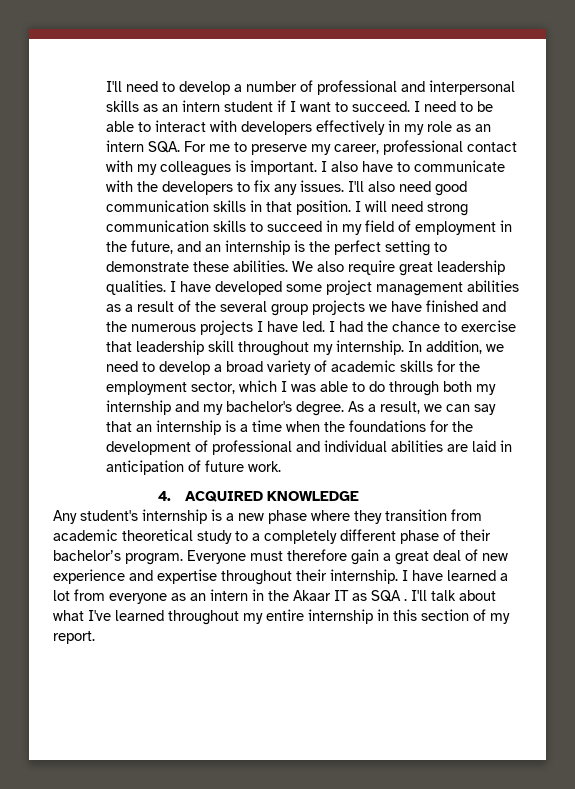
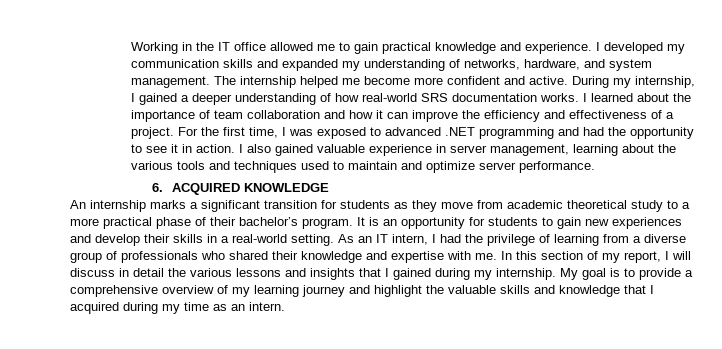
[105,80,515,95] [105,100,493,112] [105,120,491,135] [105,140,517,155] [105,160,505,176] [105,180,467,196] [105,200,468,216] [105,220,512,235] [105,240,447,256] [105,260,505,276] [105,280,519,296] [105,300,506,316] [105,320,516,335] [105,340,504,356] [105,360,480,375] [105,380,496,396] [105,400,496,416] [105,420,473,435] [105,440,512,455] [105,460,281,475] [158,491,359,502] [53,509,447,524] I'll need to develop a number of professional and interpersonal skills as an intern student if I want to succeed. I need to be able to interact with developers effectively in my role as an intern SQA. For me to preserve my career, professional contact with my colleagues is important. I also have to communicate with the developers to fix any issues. I'll also need good communication skills in that position. I will need strong communication skills to succeed in my field of employment in the future, and an internship is the perfect setting to demonstrate these abilities. We also require great leadership qualities. I have developed some project management abilities as a result of the several group projects we have finished and the numerous projects I have led. I had the chance to exercise that leadership skill throughout my internship. In addition, we need to develop a broad variety of academic skills for the employment sector, which I was able to do through both my internship and my bachelor's degree. As a result, we can say that an internship is a time when the foundations for the development of professional and individual abilities are laid in anticipation of future work. // 4. ACQUIRED KNOWLEDGE // Any student's internship is a new phase where they transition -> [131,42,686,54] [131,59,653,71] [131,76,696,88] [131,93,692,105] [131,110,675,122] [131,127,695,139] [131,144,677,156] [131,161,596,173] [151,183,330,195] [70,200,473,212] Working in the IT office allowed me to gain practical knowledge and experience. I developed my communication skills and expanded my understanding of networks, hardware, and system management. The internship helped me become more confident and active. During my internship, I gained a deeper understanding of how real-world SRS documentation works. I learned about the importance of team collaboration and how it can improve the efficiency and effectiveness of a project. For the first time, I was exposed to advanced .NET programming and had the opportunity to see it in action. I also gained valuable experience in server management, learning about the various tools and techniques used to maintain and optimize server performance. // 6. ACQUIRED KNOWLEDGE // An internship marks a significant transition for students as they move
[264,529,396,544] completely different -> [70,217,152,229] more practical
[187,549,508,565] [53,569,508,585] [53,589,496,604] [53,609,510,625] [53,631,95,644] Everyone must therefore gain a great deal of new experience and expertise throughout their internship. I have learned a lot from everyone as an intern in the Akaar IT as SQA . I'll talk about what I've learned throughout my entire internship in this section of my report. -> [357,217,682,229] [70,234,686,246] [70,251,691,263] [70,268,693,280] [70,285,654,297] [70,302,285,314] It is an opportunity for students to gain new experiences and develop their skills in a real-world setting. As an IT intern, I had the privilege of learning from a diverse group of professionals who shared their knowledge and expertise with me. In this section of my report, I will discuss in detail the various lessons and insights that I gained during my internship. My goal is to provide a comprehensive overview of my learning journey and highlight the valuable skills and knowledge that I acquired during my time as an intern.

